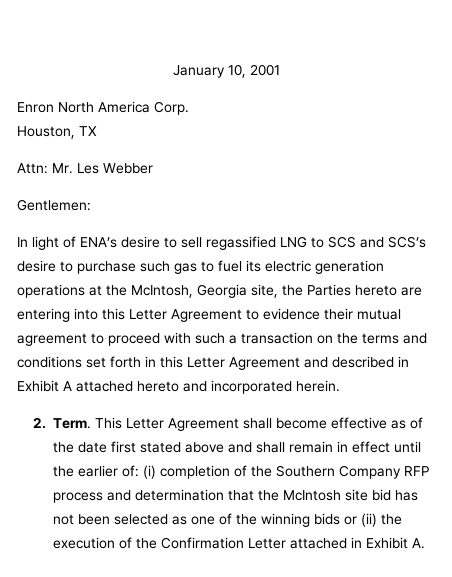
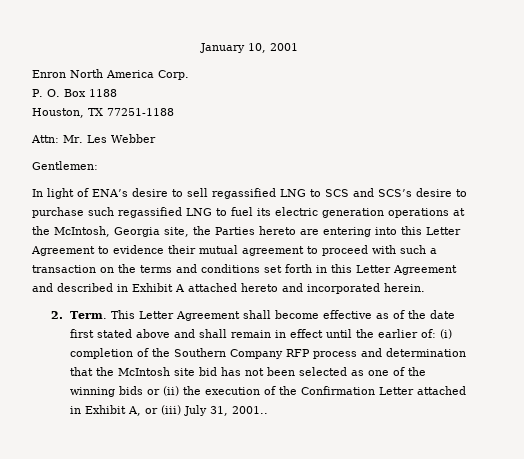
(189, 108) none -> [32,89,117,97] // P. O. Box 1188
(97, 131) none -> [107,108,174,116] 77251-1188
[174,263,197,274] gas -> [118,207,212,218] regassified LNG
[411,538,425,549] A. -> [128,405,269,416] A, or (iii) July 31, 2001..

